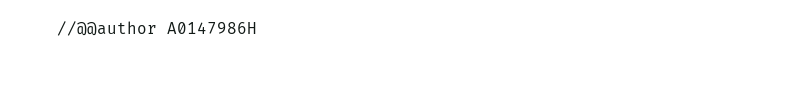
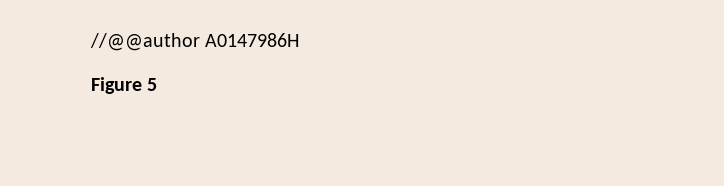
(257, 28) none -> [91,77,158,94] // Figure 5

